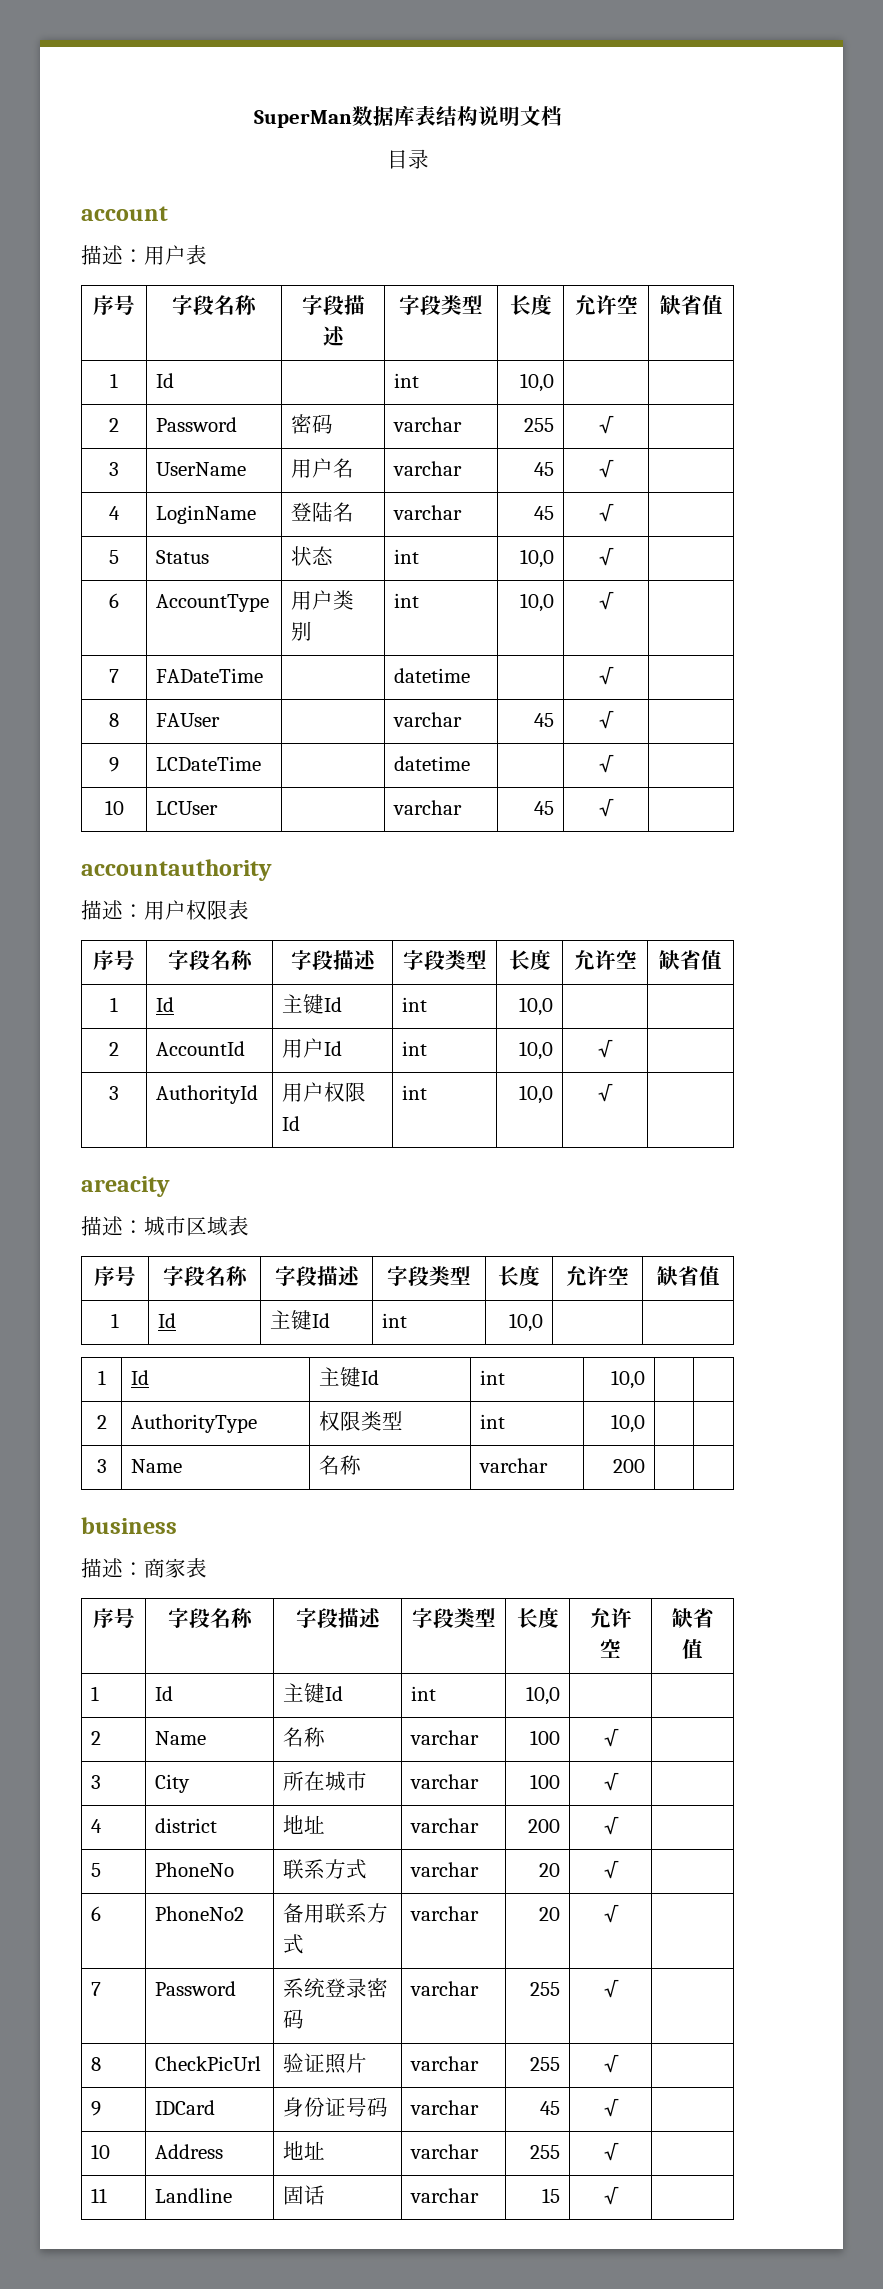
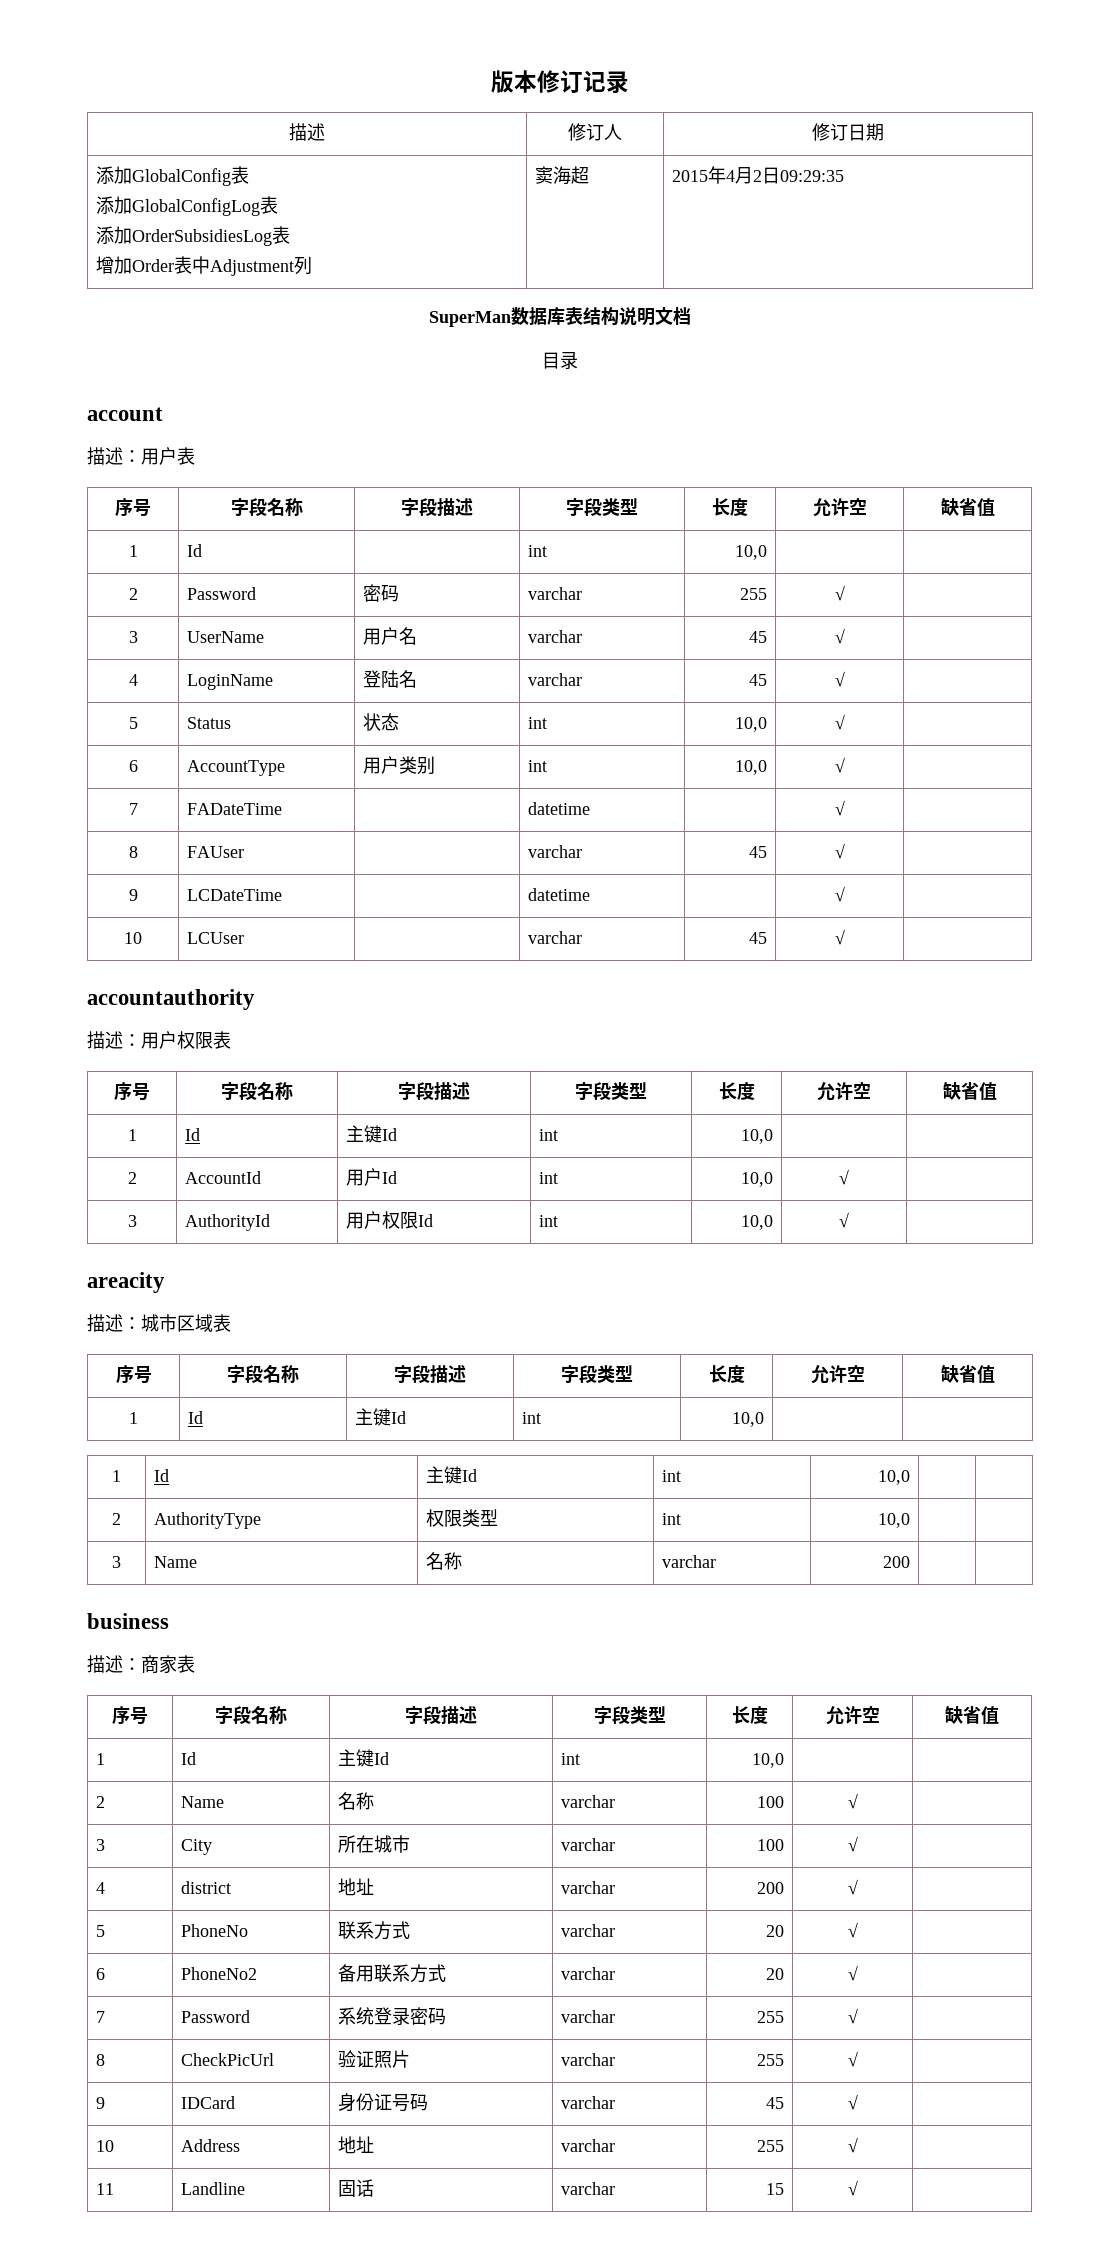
(253, 119) none -> [491,70,629,94] [289,123,325,141] [568,123,622,141] [812,123,884,141] [95,166,249,186] [95,196,278,216] [95,226,290,246] [95,256,312,276] [534,166,589,185] [671,166,844,184] 版本修订记录 // 描述 | 修订人 | 修订日期 // 添加GlobalConfig表 // 添加GlobalConfigLog表 // 添加OrderSubsidiesLog表 // 增加Order表中Adjustment列 | 窦海超 | 2015年4月2日09:29:35 //

